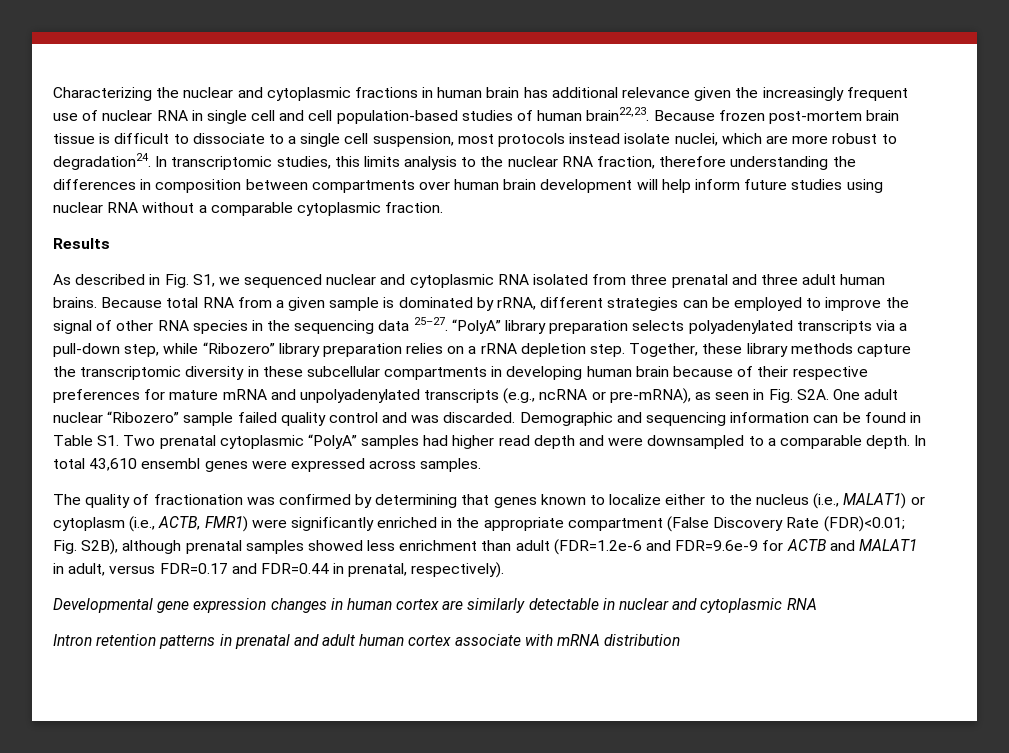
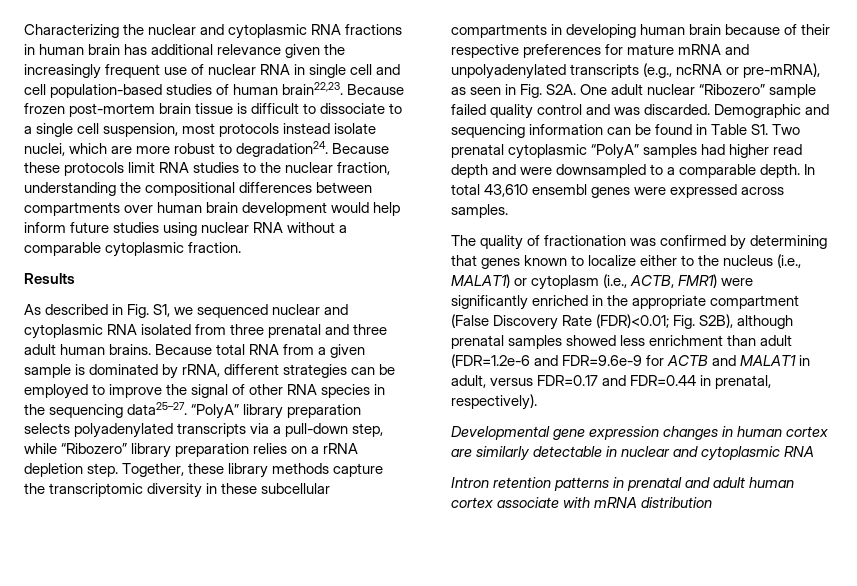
(351, 94) none -> [311,24,342,35] RNA
[155,156,856,170] [53,179,242,193] In transcriptomic studies, this limits analysis to the nuclear RNA fraction, therefore understanding the differences in composition -> [332,143,390,154] [24,162,391,176] [24,182,313,196] Because these protocols limit RNA studies to the nuclear fraction, understanding the compositional differences
[636,179,658,190] will -> [331,202,370,213] would
[378,317,448,331] data 25–27. -> [127,402,188,415] data25–27.

